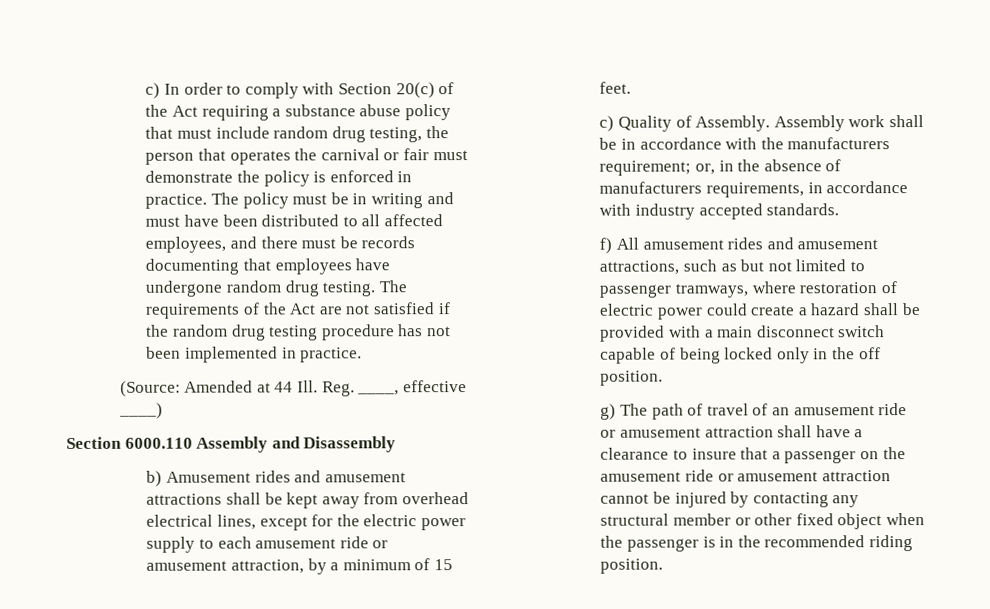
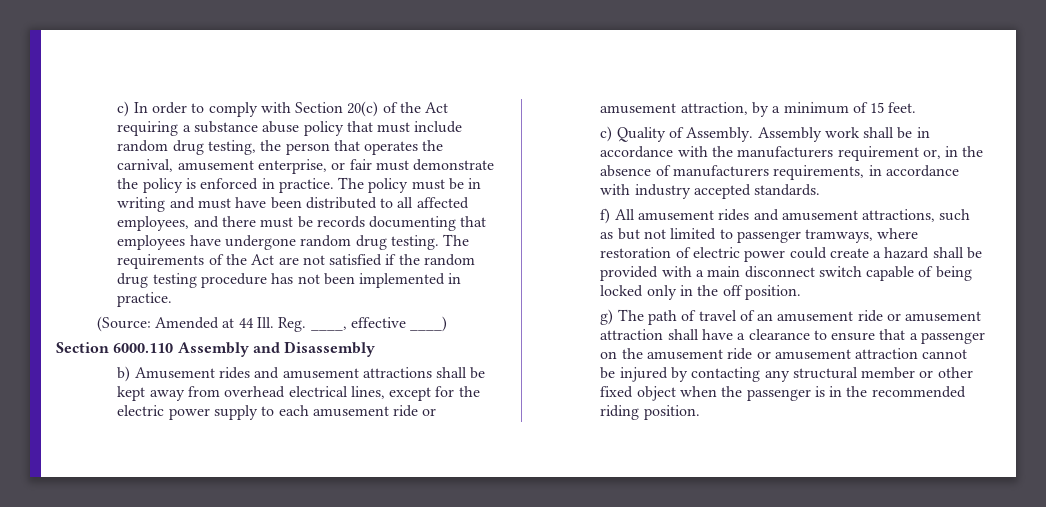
[320,148,380,161] carnival -> [117,159,327,174] carnival, amusement enterprise,
[599,160,692,176] requirement; -> [837,146,919,161] requirement
[691,448,737,460] insure -> [831,332,876,341] ensure

